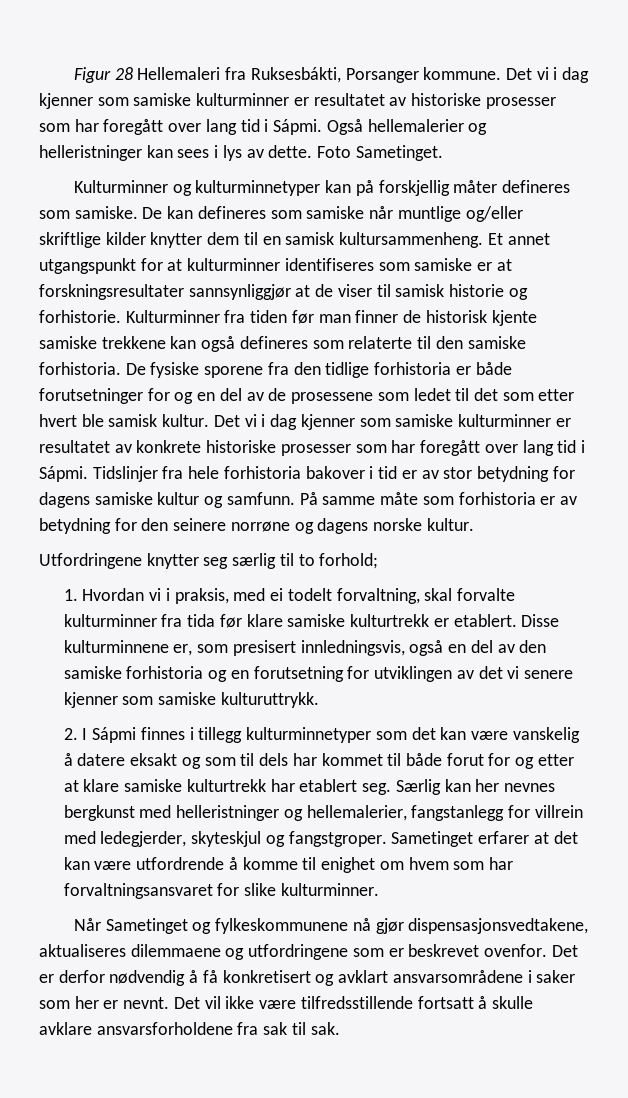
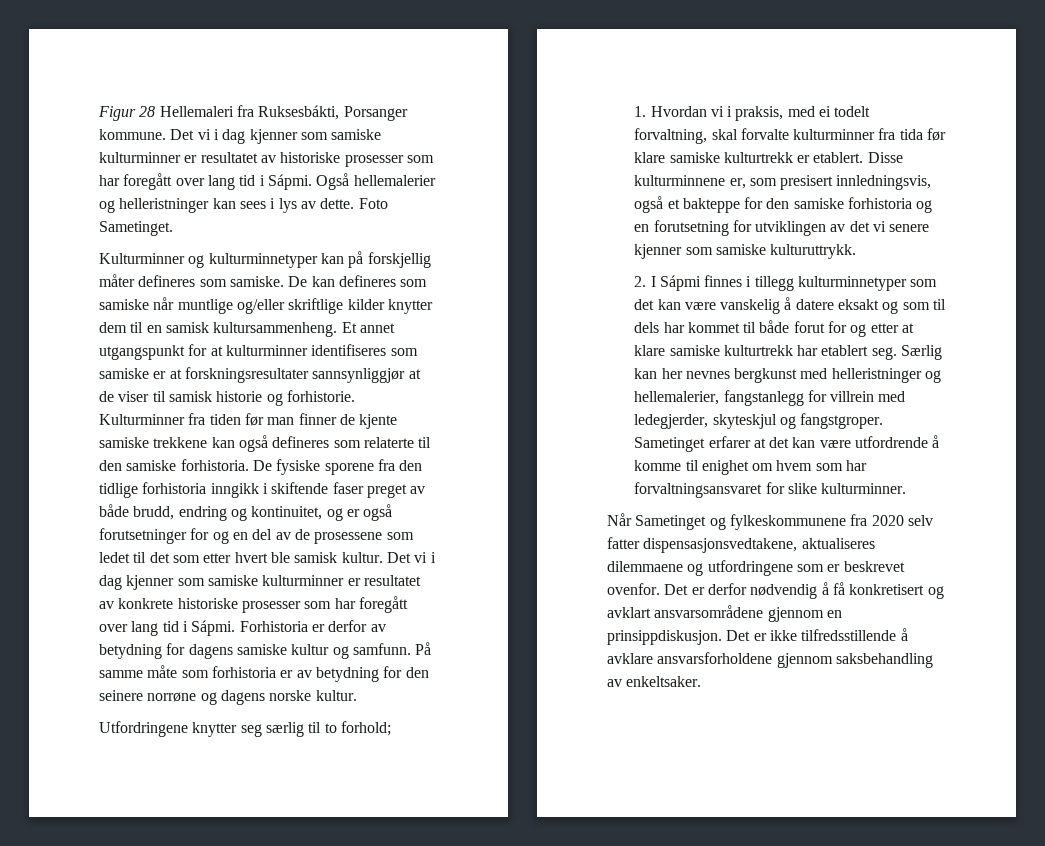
[425,310,487,323] historisk -> (355, 419) none
[455,362,512,375] er både -> [210,482,426,498] [99,504,393,521] inngikk i skiftende faser preget av både brudd, endring og kontinuitet, og er også
[92,466,473,482] Tidslinjer fra hele forhistoria bakover i tid er av stor -> [239,620,386,632] Forhistoria er derfor av
[448,640,515,653] en del av -> [667,197,764,213] et bakteppe for
[352,918,404,934] nå gjør -> [850,514,933,526] [607,537,640,549] fra 2020 selv fatter
[527,970,576,983] [39,996,533,1009] [39,1022,340,1035] i saker som her er nevnt. Det vil ikke være tilfredsstillende fortsatt å skulle avklare ansvarsforholdene fra sak til sak. -> [767,607,842,622] [607,628,908,645] [607,652,933,668] [607,676,702,687] gjennom en prinsippdiskusjon. Det er ikke tilfredsstillende å avklare ansvarsforholdene gjennom saksbehandling av enkeltsaker.

